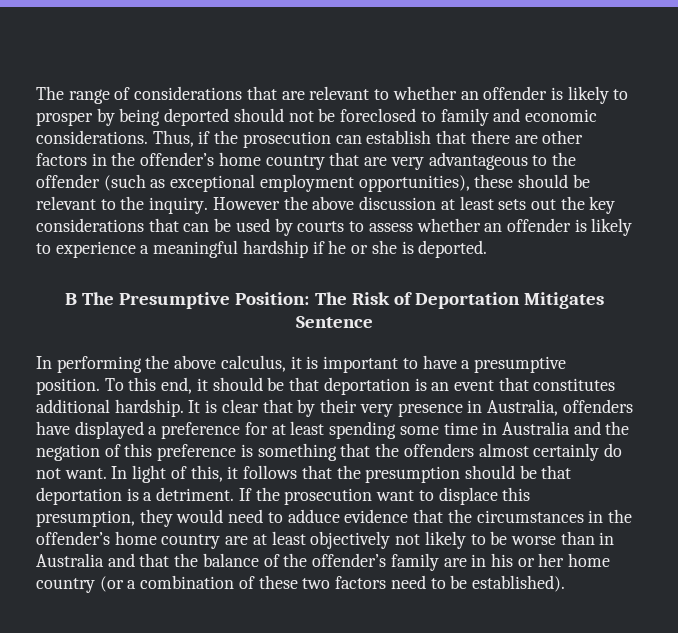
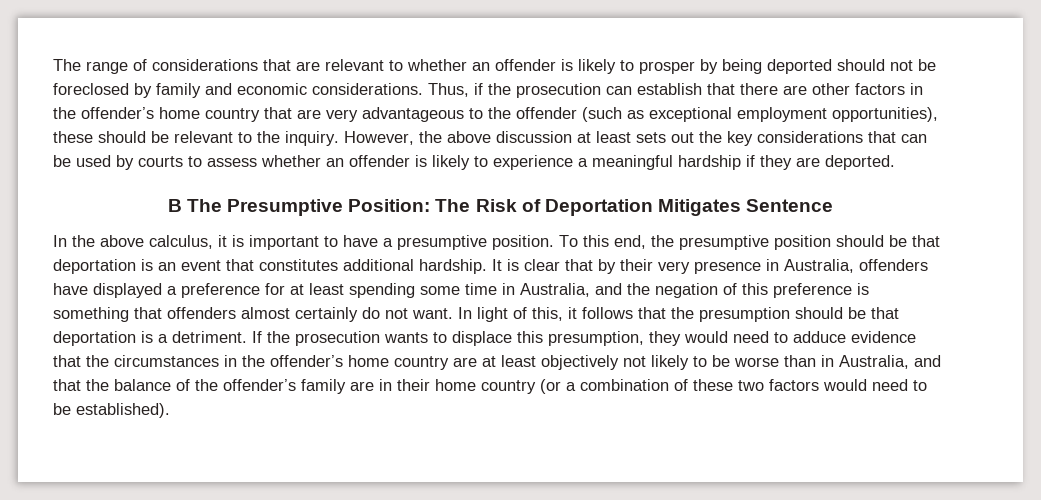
[420,111,436,122] to -> [134,83,152,98] by
[212,197,280,210] However -> [344,131,414,145] However,
[328,240,414,254] he or she is -> [760,155,820,170] they are
[56,356,142,373] performing -> (67, 241) none
[196,378,208,391] it -> [651,235,831,250] the presumptive position
[501,421,570,435] Australia -> [520,283,590,297] Australia,
[375,443,400,457] the -> (162, 313) none
[376,490,415,501] want -> [384,332,428,343] wants
[36,553,104,567] Australia -> [839,355,909,369] Australia,
[490,553,565,567] his or her -> [397,379,430,391] their
(387, 582) none -> [823,379,867,391] would

